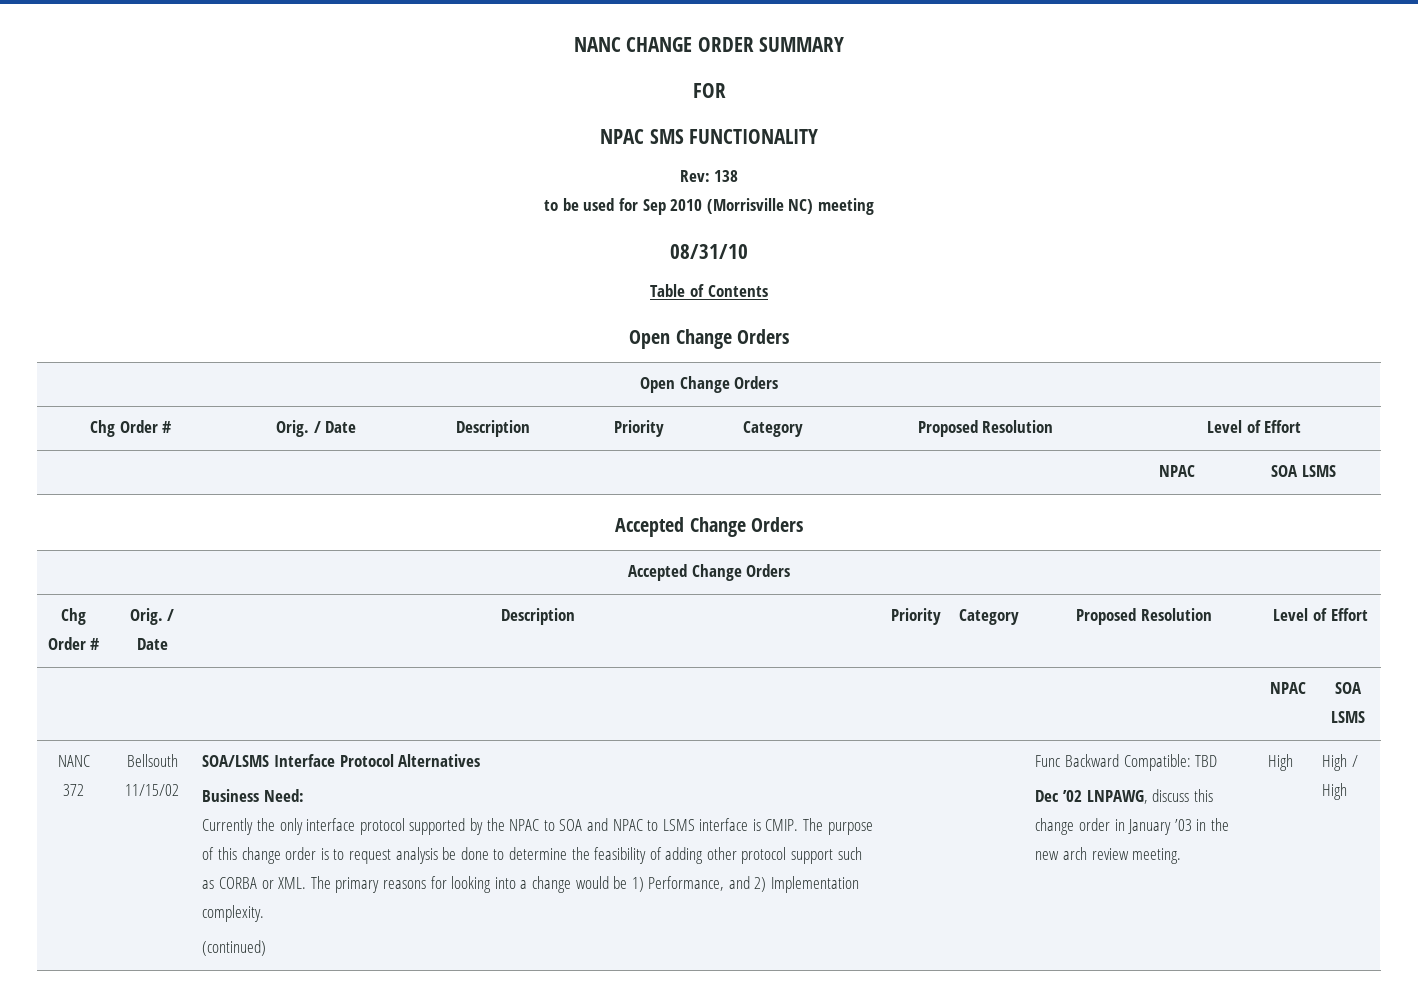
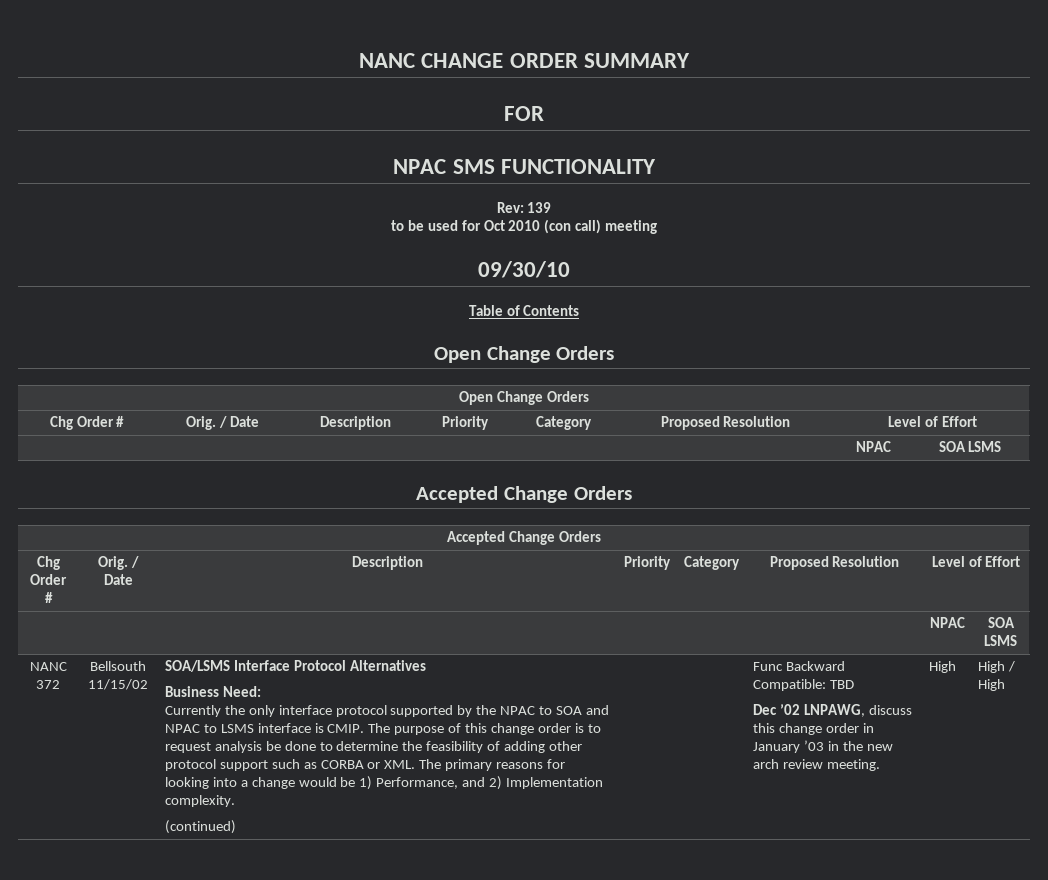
[714,170,739,182] 138 -> [527,202,552,213] 139
[642,198,814,215] Sep 2010 (Morrisville NC) -> [483,219,602,234] Oct 2010 (con call)
[670,244,748,259] 08/31/10 -> [478,261,570,278] 09/30/10

